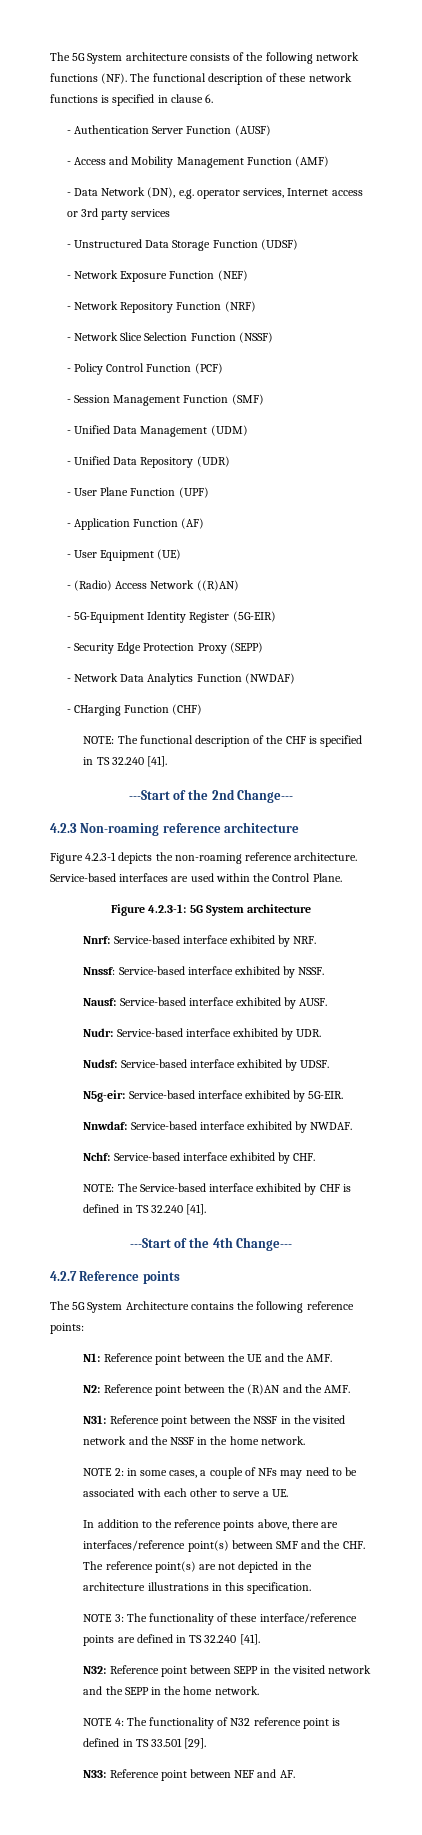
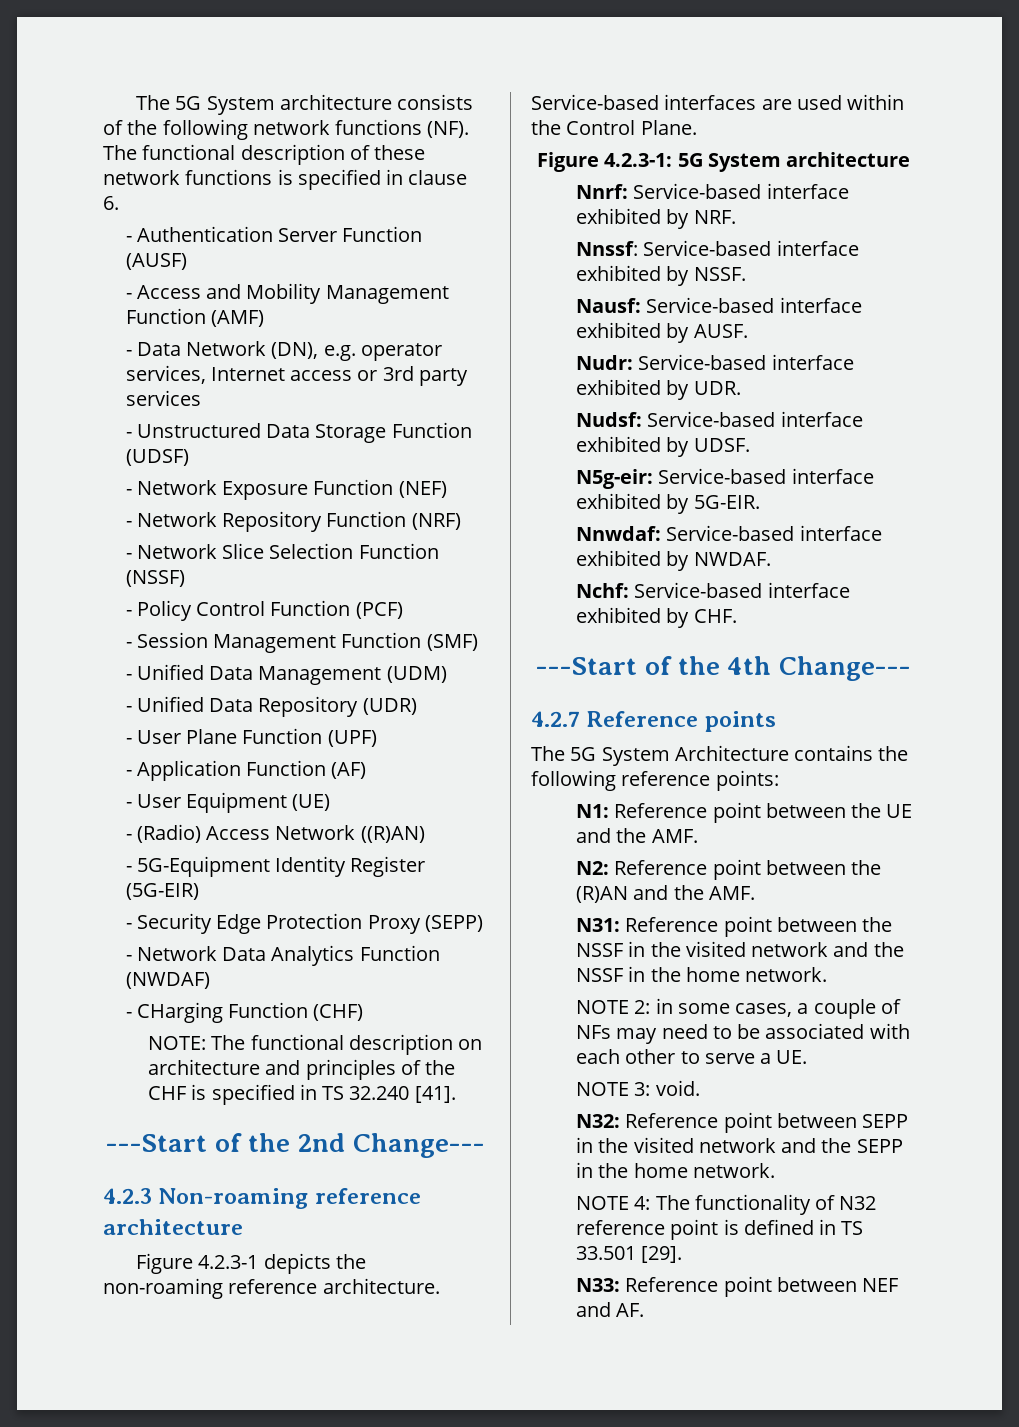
(250, 741) none -> [458,1039,483,1050] [148,1059,396,1080] on architecture and principles
[83,1183,351,1195] [83,1204,207,1215] // NOTE: The Service-based interface exhibited by CHF is defined in TS 32.240 [41]. -> (737, 616) none
[83,1519,339,1531] [83,1540,365,1552] [83,1561,312,1573] [83,1582,312,1594] [83,1613,357,1625] [83,1634,260,1646] In addition to the reference points above, there are interfaces/reference point(s) between SMF and the CHF. The reference point(s) are not depicted in the architecture illustrations in this specification. // NOTE 3: The functionality of these interface/reference points are defined in TS 32.240 [41]. -> [576,1080,700,1096] NOTE 3: void.

